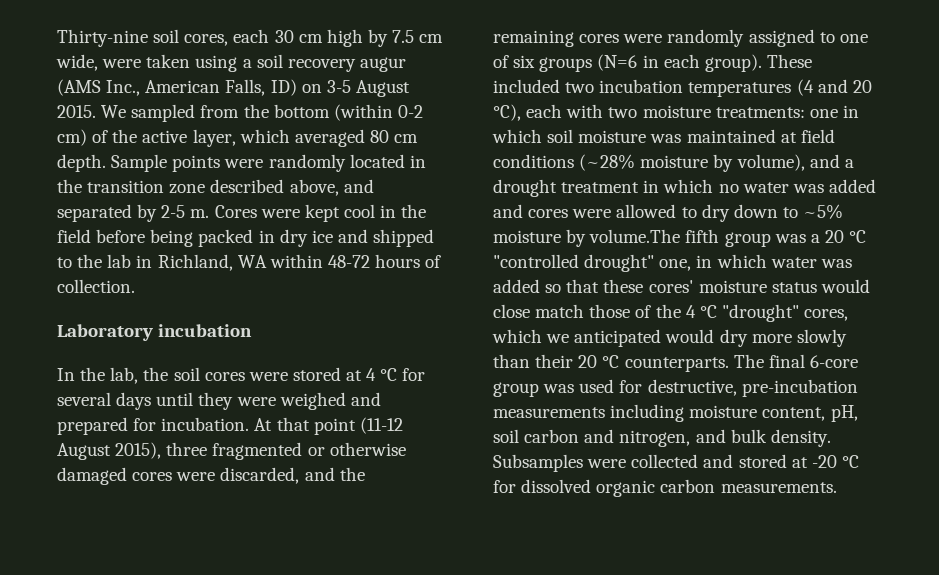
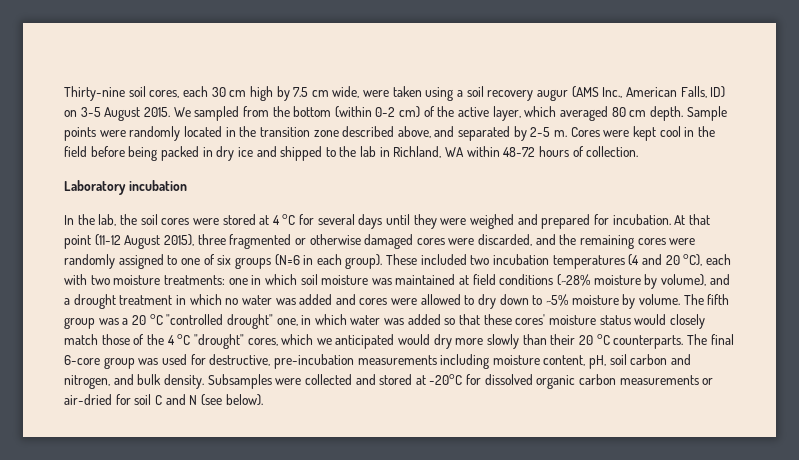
[589,229,681,243] volume.The -> [638,294,704,305] volume. The
[493,304,530,318] close -> [669,314,705,329] closely
[811,455,859,468] -20 °C -> [429,374,463,385] -20°C
[720,482,837,493] measurements. -> [619,375,714,385] [64,394,263,406] measurements or air-dried for soil C and N (see below).

